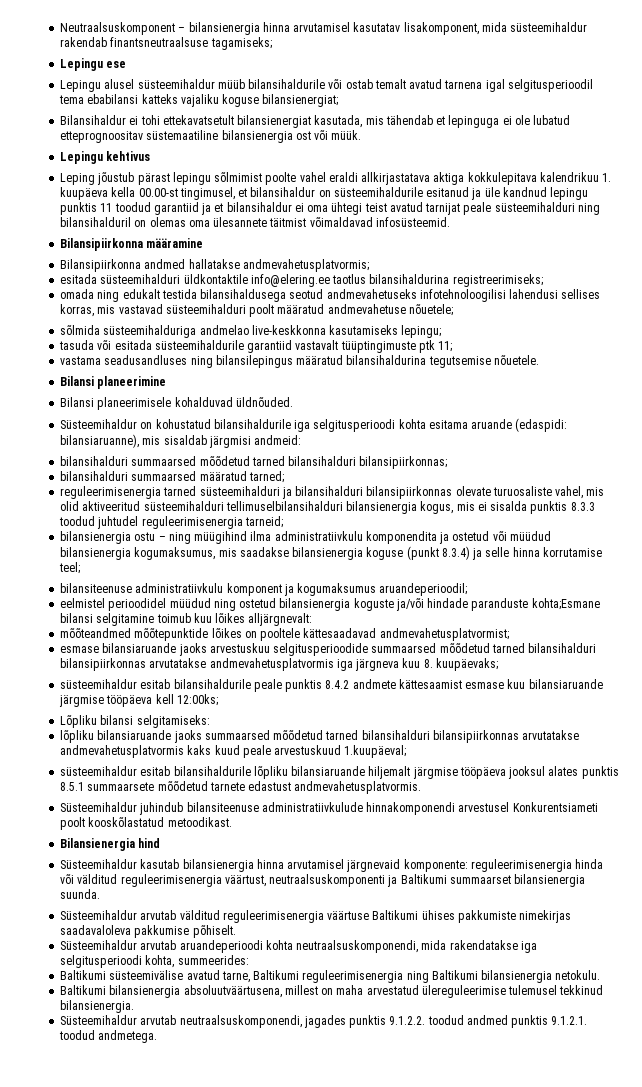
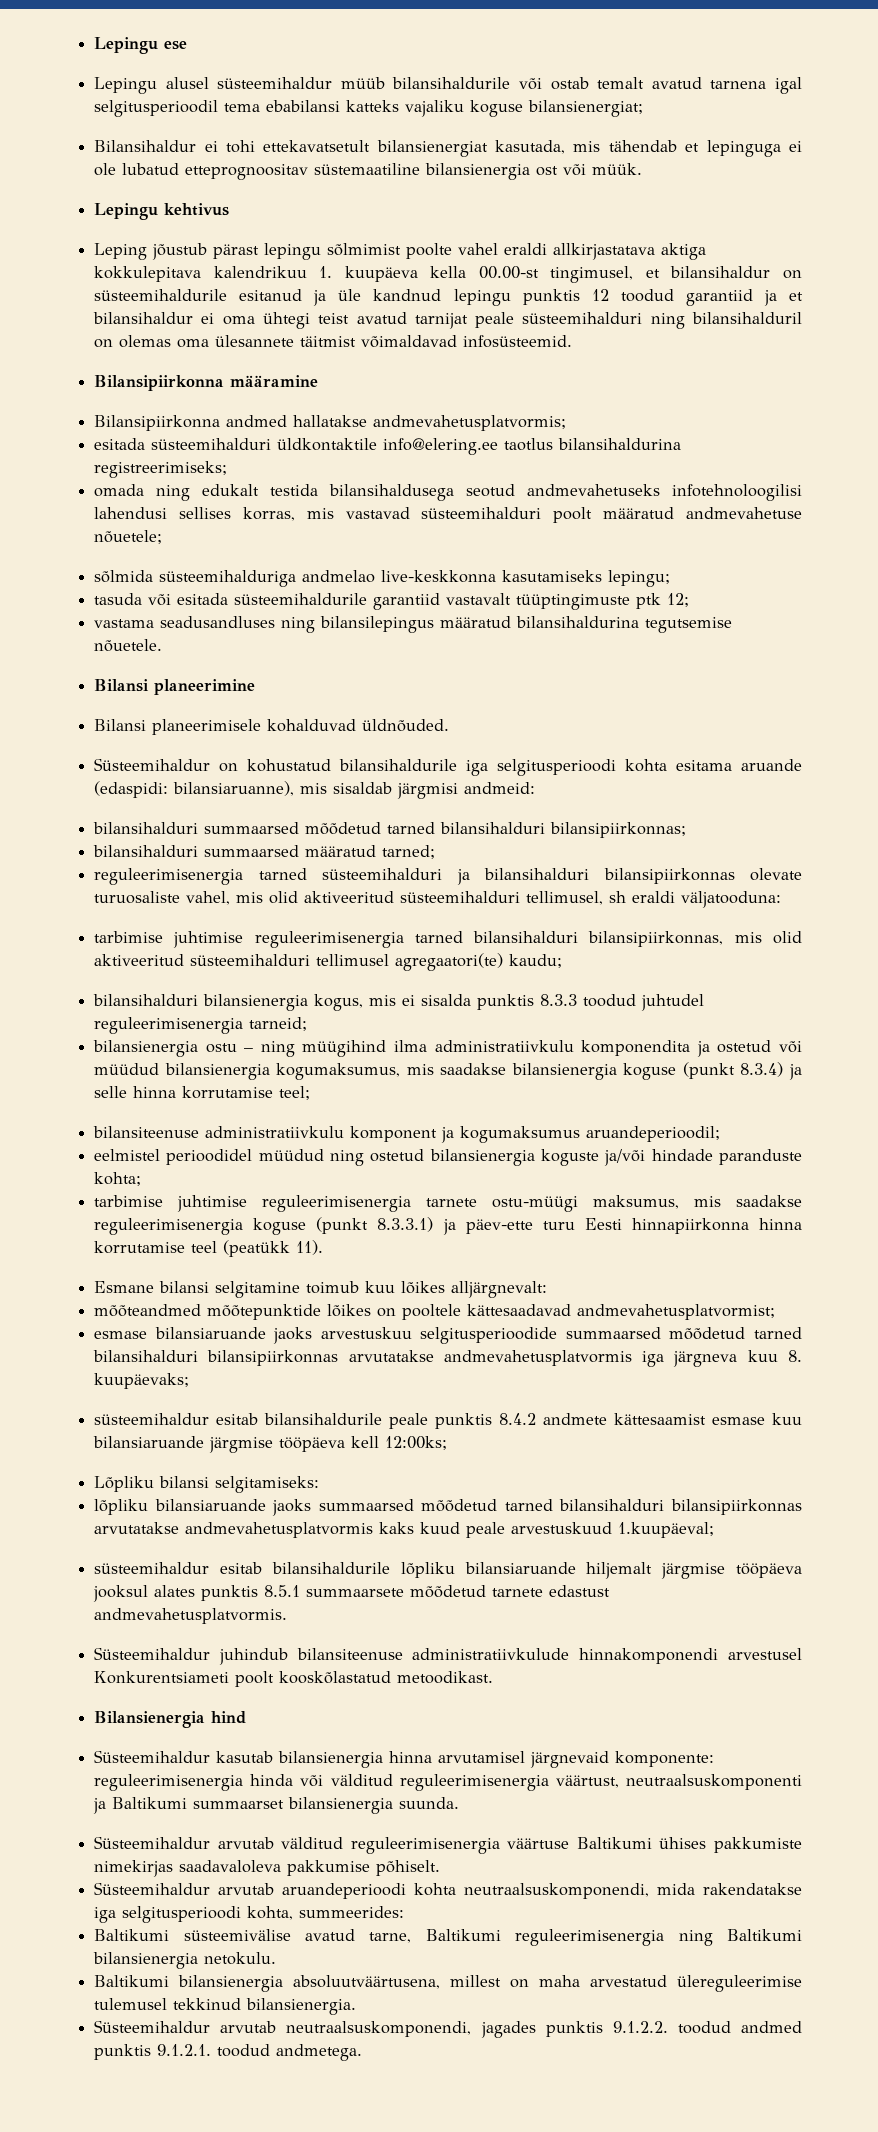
[60,22,588,35] [60,37,272,50] Neutraalsuskomponent – bilansienergia hinna arvutamisel kasutatav lisakomponent, mida süsteemihaldur rakendab finantsneutraalsuse tagamiseks; // -> (94, 45) none
[100,203,113,212] 11 -> [591,289,609,301] 12
[438,341,453,352] 11; -> [667,593,690,607] 12;
[225,501,343,511] tellimuselbilansihalduri -> [526,891,782,908] [94,931,803,948] [94,953,563,971] [93,994,199,1006] tellimusel, sh eraldi väljatooduna: // tarbimise juhtimise reguleerimisenergia tarned bilansihalduri bilansipiirkonnas, mis olid aktiveeritud süsteemihalduri tellimusel agregaatori(te) kaudu; // bilansihalduri
[531,598,600,610] kohta;Esmane -> [94,1172,142,1186] [94,1195,802,1212] [94,1217,802,1235] [94,1240,324,1257] [94,1281,155,1293] kohta; // tarbimise juhtimise reguleerimisenergia tarnete ostu-müügi maksumus, mis saadakse reguleerimisenergia koguse (punkt 8.3.3.1) ja päev-ette turu Eesti hinnapiirkonna hinna korrutamise teel (peatükk 11). // Esmane

